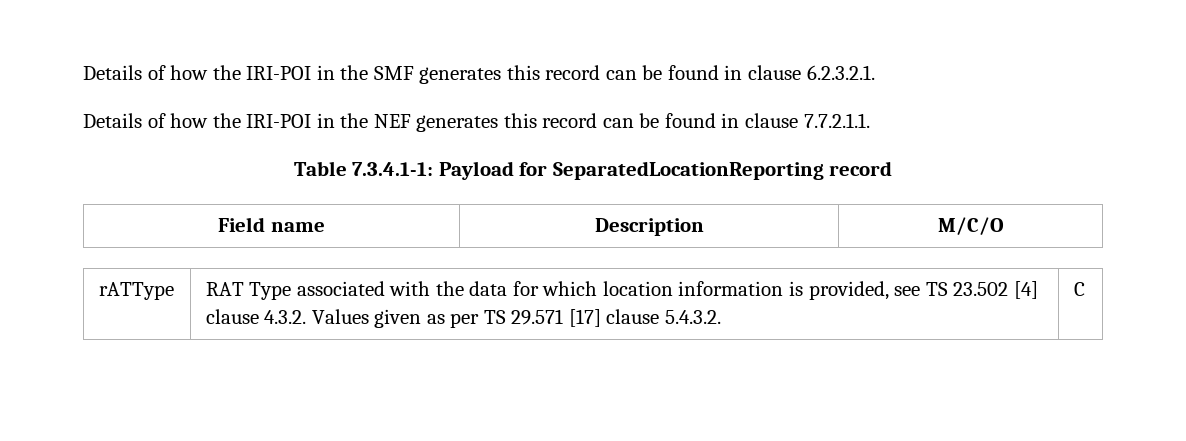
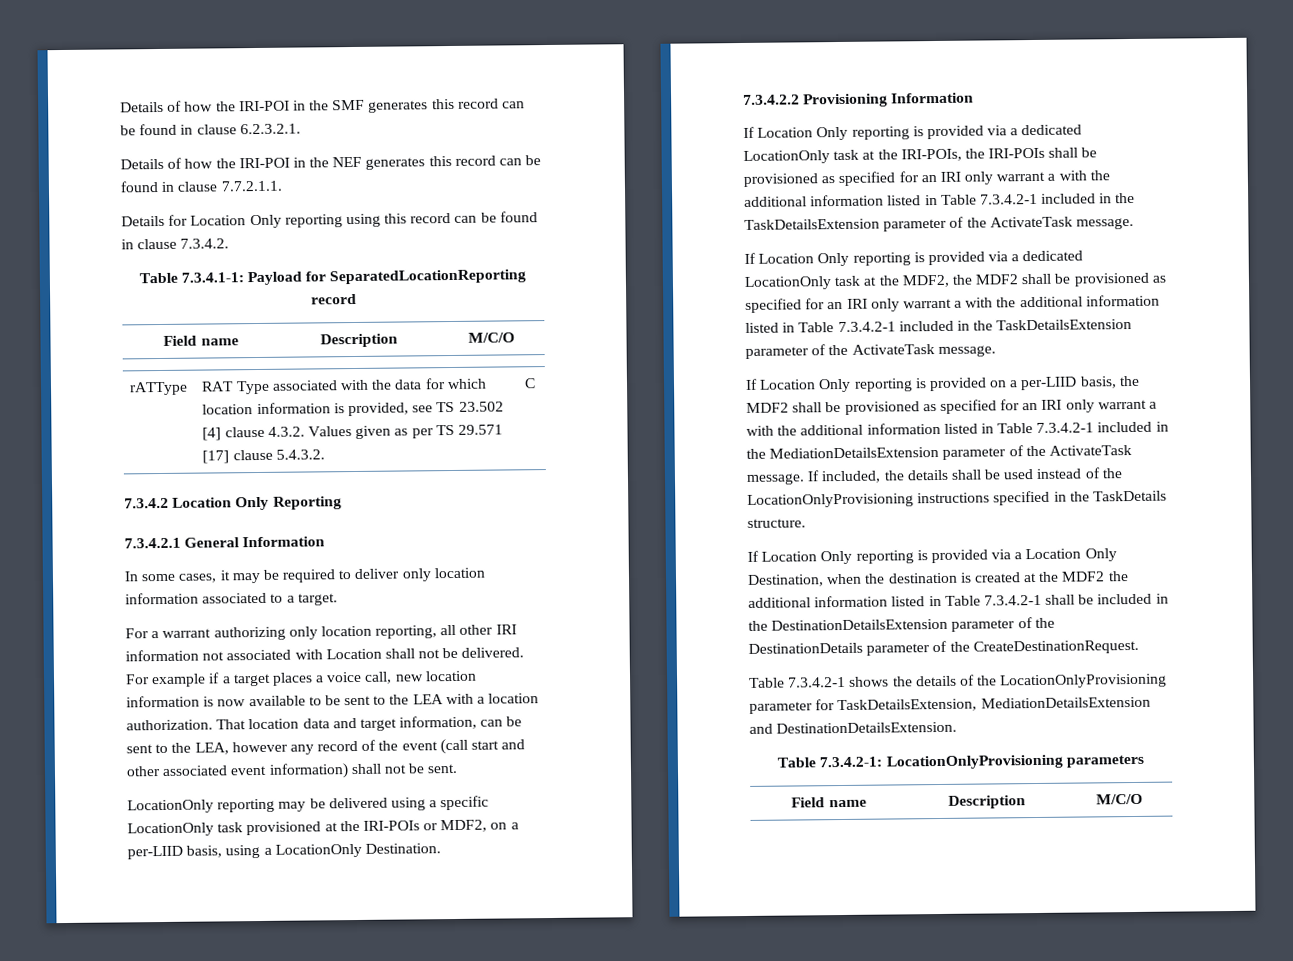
(870, 120) none -> [121,211,538,229] [121,238,230,250] // Details for Location Only reporting using this record can be found in clause 7.3.4.2.
(1085, 289) none -> [124,496,342,511] [124,536,326,549] [124,567,485,584] [125,592,338,606] [125,624,517,641] [125,647,525,662] [125,670,477,688] [126,693,540,708] [126,715,523,731] [126,738,526,755] [126,763,459,779] [127,795,490,814] [127,819,519,837] [127,843,441,860] [743,92,975,108] [743,124,1083,141] [743,147,1098,164] [743,170,1110,187] [744,192,1136,207] [744,216,1134,232] [744,250,1084,267] [744,272,1166,290] [745,294,1160,313] [745,318,1133,333] [745,344,996,359] [745,375,1140,393] [746,399,1158,415] [746,421,1169,436] [746,445,1132,460] [746,467,1123,485] [747,490,1167,508] [747,518,806,528] [747,548,1117,565] [747,571,1129,587] [748,593,1169,608] [748,617,1055,632] [748,639,1139,656] [749,673,1168,689] [749,696,1151,714] [749,721,958,734] [777,754,1144,770] [791,797,867,808] [947,795,1026,809] [1095,793,1143,805] // 7.3.4.2 Location Only Reporting // 7.3.4.2.1 General Information // In some cases, it may be required to deliver only location information associated to a target. // For a warrant authorizing only location reporting, all other IRI information not associated with Location shall not be delivered. For example if a target places a voice call, new location information is now available to be sent to the LEA with a location authorization. That location data and target information, can be sent to the LEA, however any record of the event (call start and other associated event information) shall not be sent. // LocationOnly reporting may be delivered using a specific LocationOnly task provisioned at the IRI-POIs or MDF2, on a per-LIID basis, using a LocationOnly Destination. // 7.3.4.2.2 Provisioning Information // If Location Only reporting is provided via a dedicated LocationOnly task at the IRI-POIs, the IRI-POIs shall be provisioned as specified for an IRI only warrant a with the additional information listed in Table 7.3.4.2-1 included in the TaskDetailsExtension parameter of the ActivateTask message. // If Location Only reporting is provided via a dedicated LocationOnly task at the MDF2, the MDF2 shall be provisioned as specified for an IRI only warrant a with the additional information listed in Table 7.3.4.2-1 included in the TaskDetailsExtension parameter of the ActivateTask message. // If Location Only reporting is provided on a per-LIID basis, the MDF2 shall be provisioned as specified for an IRI only warrant a with the additional information listed in Table 7.3.4.2-1 included in the MediationDetailsExtension parameter of the ActivateTask message. If included, the details shall be used instead of the LocationOnlyProvisioning instructions specified in the TaskDetails structure. // If Location Only reporting is provided via a Location Only Destination, when the destination is created at the MDF2 the additional information listed in Table 7.3.4.2-1 shall be included in the DestinationDetailsExtension parameter of the DestinationDetails parameter of the CreateDestinationRequest. // Table 7.3.4.2-1 shows the details of the LocationOnlyProvisioning parameter for TaskDetailsExtension, MediationDetailsExtension and DestinationDetailsExtension. // Table 7.3.4.2-1: LocationOnlyProvisioning parameters // Field name | Description | M/C/O

